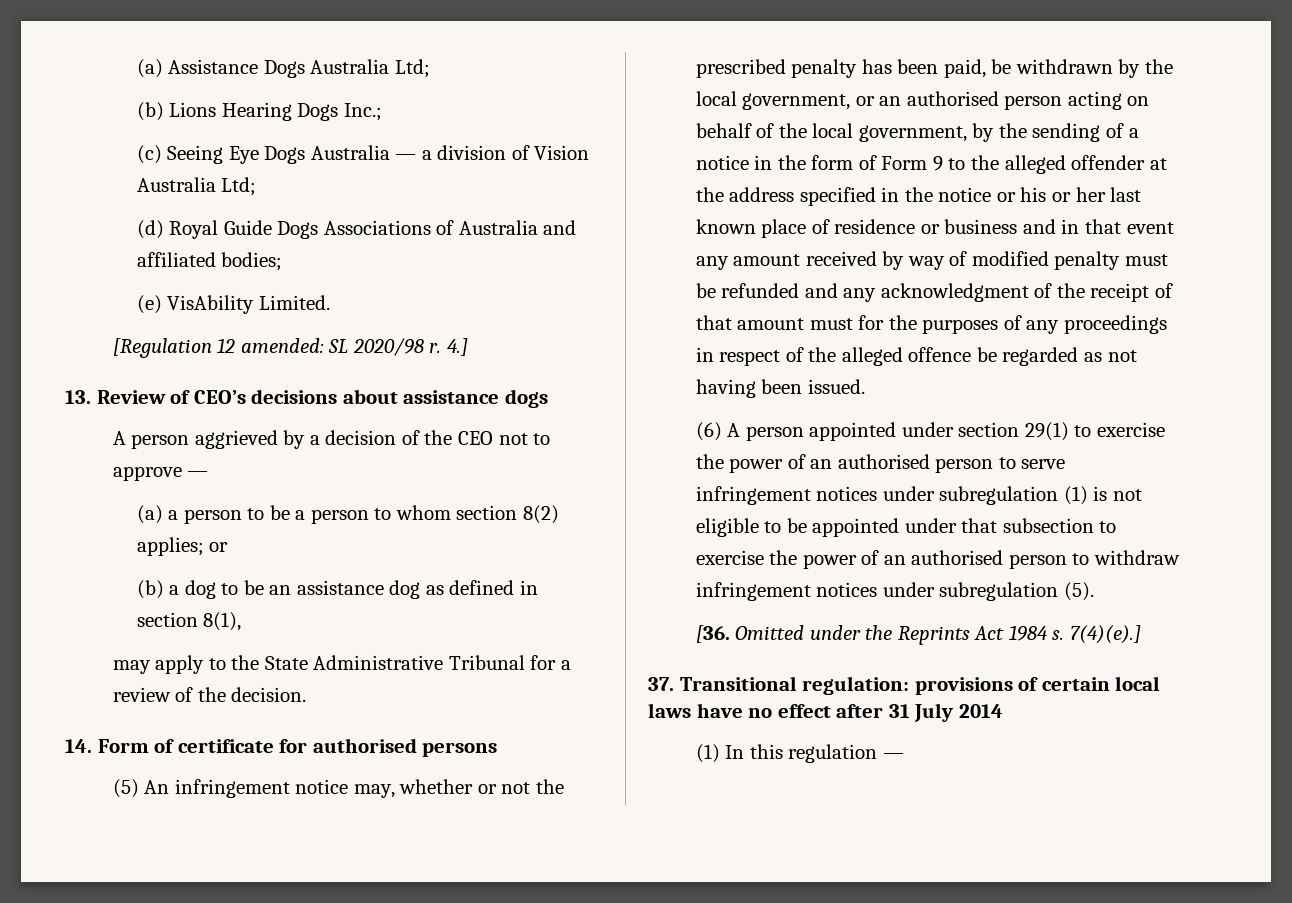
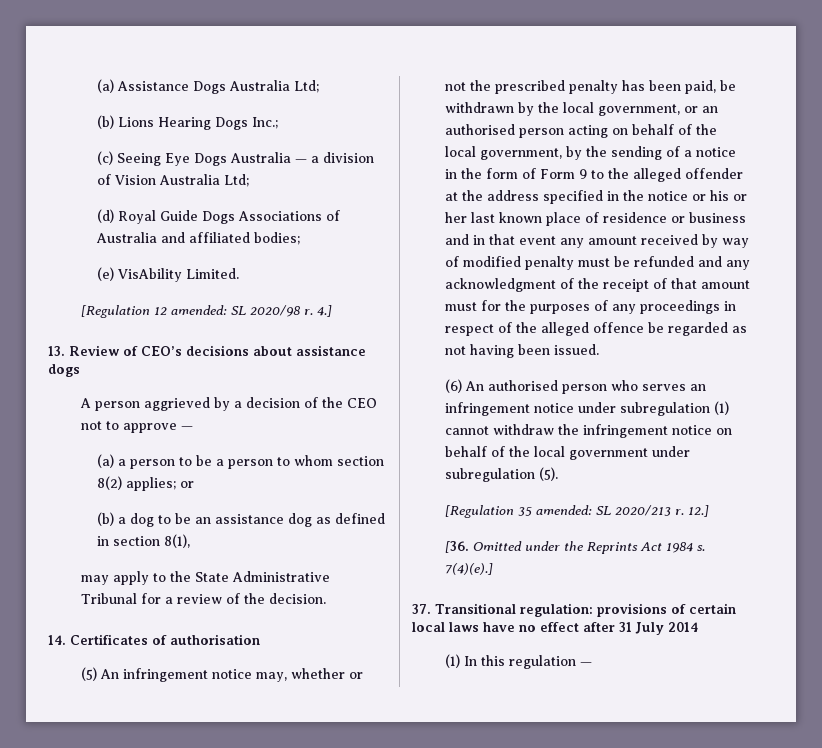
[97,738,498,757] Form of certificate for authorised persons -> [70,634,260,645] Certificates of authorisation
[727,422,1166,441] [695,454,1066,473] [695,486,1142,505] [695,518,1117,537] [695,550,1181,569] [695,582,1094,601] A person appointed under section 29(1) to exercise the power of an authorised person to serve infringement notices under subregulation (1) is not eligible to be appointed under that subsection to exercise the power of an authorised person to withdraw infringement notices under subregulation (5). -> [464,380,706,394] [444,401,729,416] [444,424,732,438] [444,446,690,460] [444,467,558,482] [444,505,709,518] An authorised person who serves an infringement notice under subregulation (1) cannot withdraw the infringement notice on behalf of the local government under subregulation (5). // [Regulation 35 amended: SL 2020/213 r. 12.]

